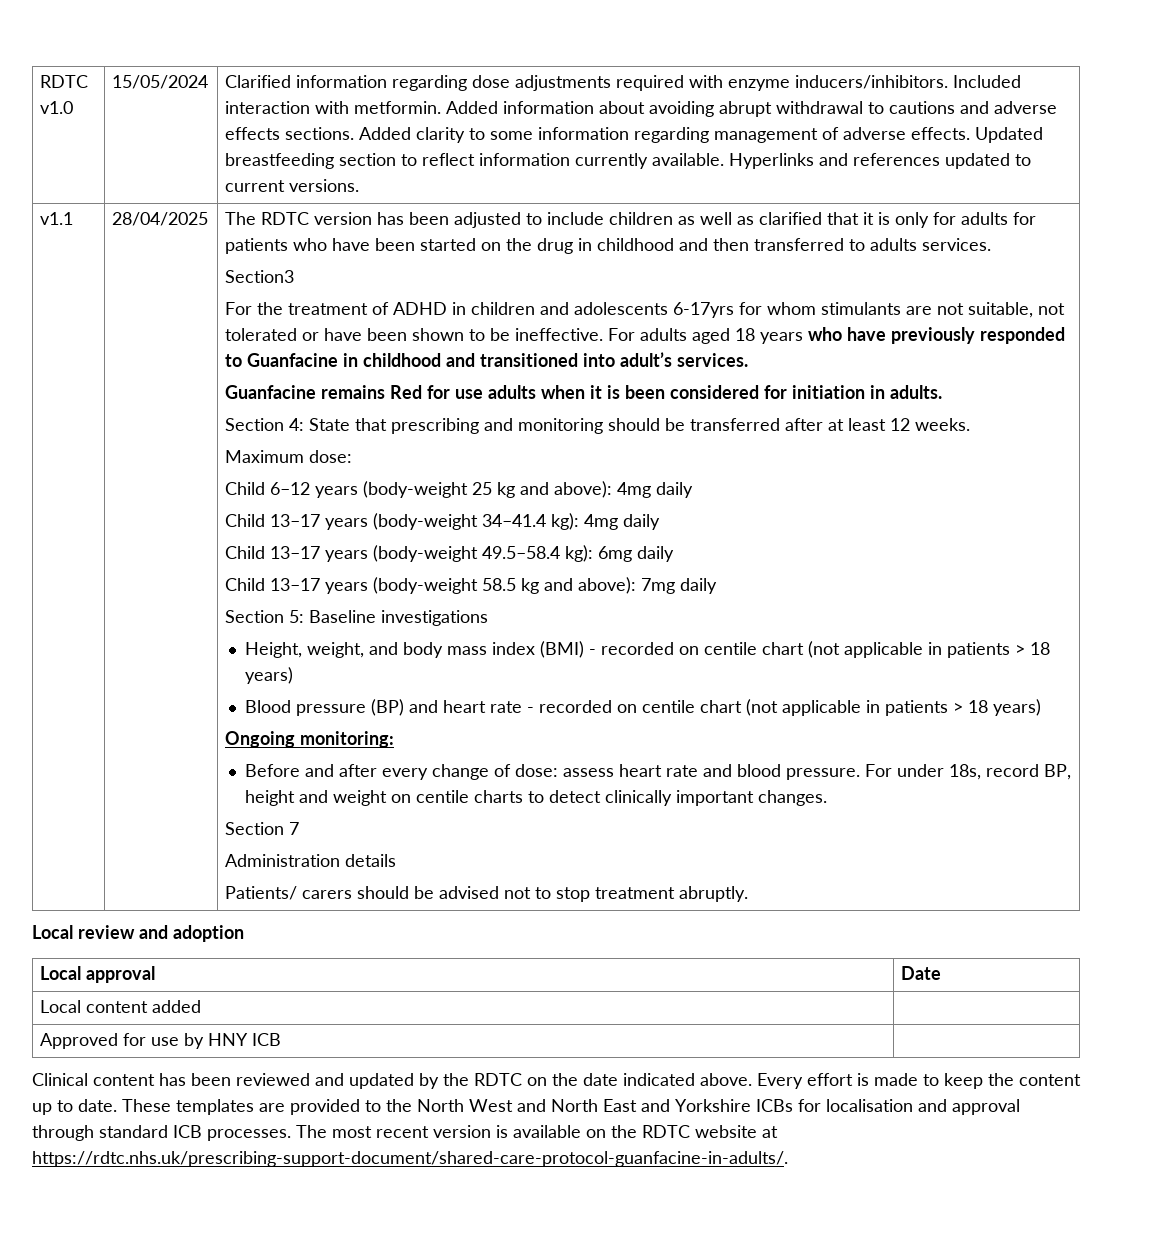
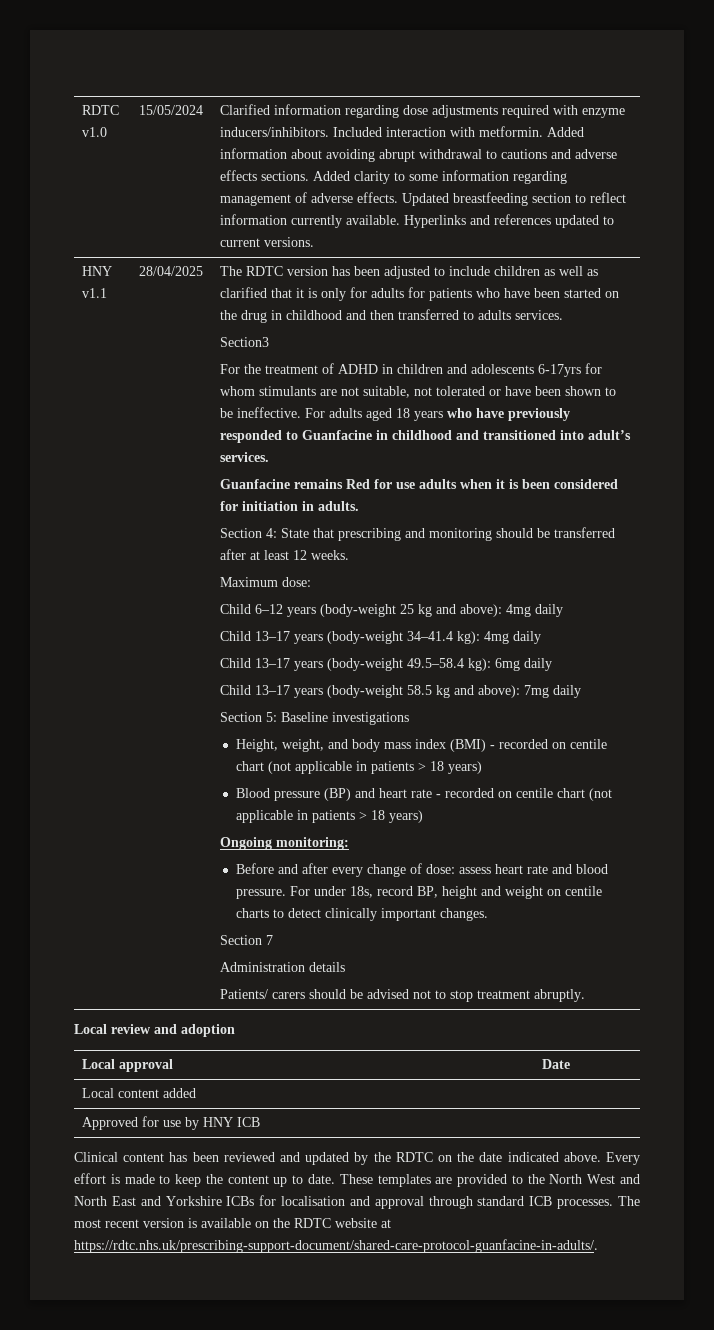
(360, 185) none -> [82,266,113,276] HNY

